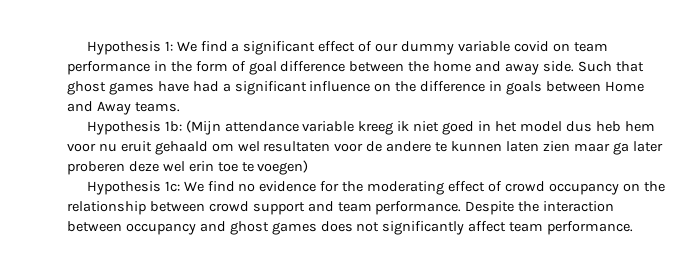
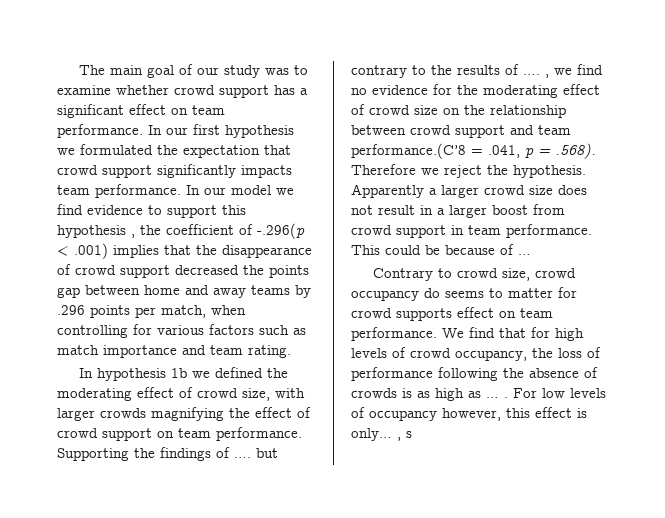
[86,41,608,55] [67,61,644,75] [67,81,644,95] [67,101,180,115] [86,120,655,135] [67,141,663,155] [67,160,309,175] [86,181,204,195] Hypothesis 1: We find a significant effect of our dummy variable covid on team performance in the form of goal difference between the home and away side. Such that ghost games have had a significant influence on the difference in goals between Home and Away teams. // Hypothesis 1b: (Mijn attendance variable kreeg ik niet goed in het model dus heb hem voor nu eruit gehaald om wel resultaten voor de andere te kunnen laten zien maar ga later proberen deze wel erin toe te voegen) // Hypothesis 1c: We -> [78,64,308,78] [57,85,308,98] [57,104,225,118] [57,124,294,138] [57,144,291,158] [57,164,292,178] [57,184,294,198] [57,204,246,218] [57,223,305,239] [57,243,312,259] [57,264,309,278] [57,285,311,298] [57,305,246,318] [57,324,306,338] [57,345,291,358] [78,367,288,381] [57,387,305,401] [57,407,311,421] [57,427,302,441] [57,447,278,461] [351,64,572,78] The main goal of our study was to examine whether crowd support has a significant effect on team performance. In our first hypothesis we formulated the expectation that crowd support significantly impacts team performance. In our model we find evidence to support this hypothesis , the coefficient of -.296(p < .001) implies that the disappearance of crowd support decreased the points gap between home and away teams by .296 points per match, when controlling for various factors such as match importance and team rating. // In hypothesis 1b we defined the moderating effect of crowd size, with larger crowds magnifying the effect of crowd support on team performance. Supporting the findings of …. but contrary to the results of …. , we
[548,183,619,195] occupancy -> [414,105,438,115] size
[375,201,615,215] [67,221,634,235] performance. Despite the interaction between occupancy and ghost games does not significantly affect team performance. -> [351,143,596,159] [351,164,586,178] [351,184,587,198] [351,204,565,218] [351,224,592,238] [351,244,531,255] [372,268,576,281] [351,287,577,301] [351,307,553,321] [351,327,584,341] [351,347,601,361] [351,367,598,381] [351,388,606,401] [351,407,587,421] [351,428,412,441] performance.(C’8 = .041, p = .568). Therefore we reject the hypothesis. Apparently a larger crowd size does not result in a larger boost from crowd support in team performance. This could be because of … // Contrary to crowd size, crowd occupancy do seems to matter for crowd supports effect on team performance. We find that for high levels of crowd occupancy, the loss of performance following the absence of crowds is as high as … . For low levels of occupancy however, this effect is only… , s

